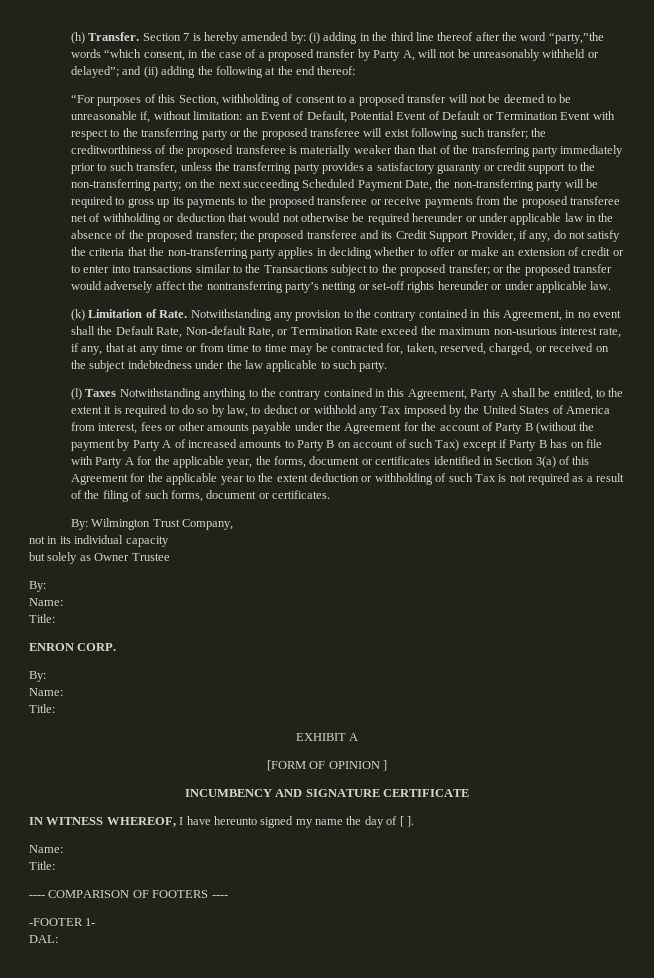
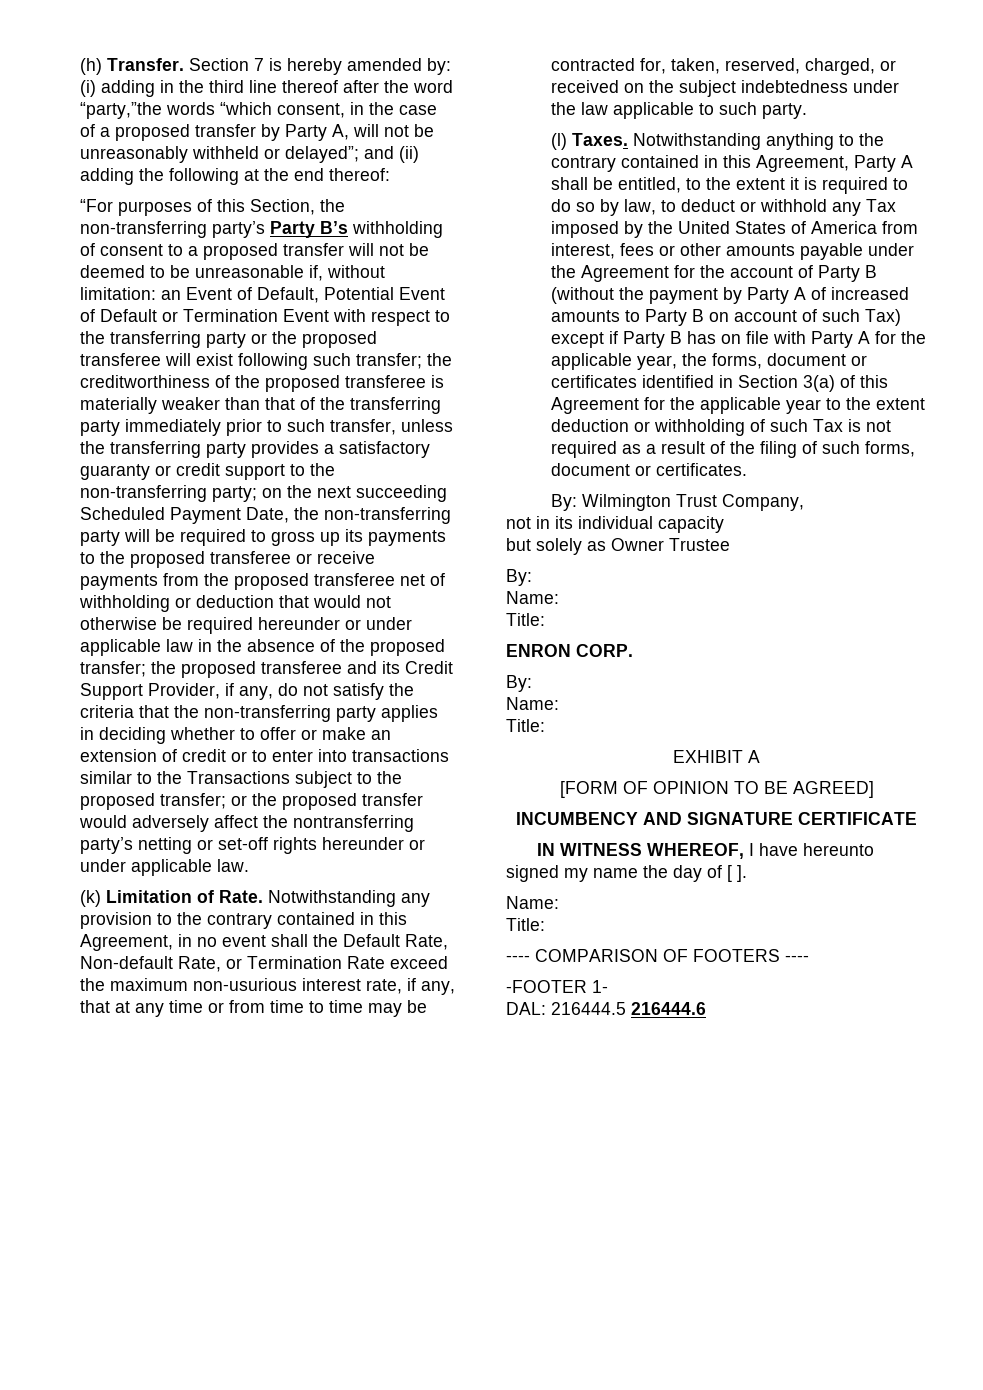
(219, 100) none -> [320,199,346,212] [80,221,349,238] the non-transferring party’s Party B’s
[85,389,117,397] Taxes -> [572,133,629,146] Taxes.
[383,760,388,771] ] -> [733,781,874,798] TO BE AGREED]
(58, 939) none -> [551,1002,706,1015] 216444.5 216444.6

